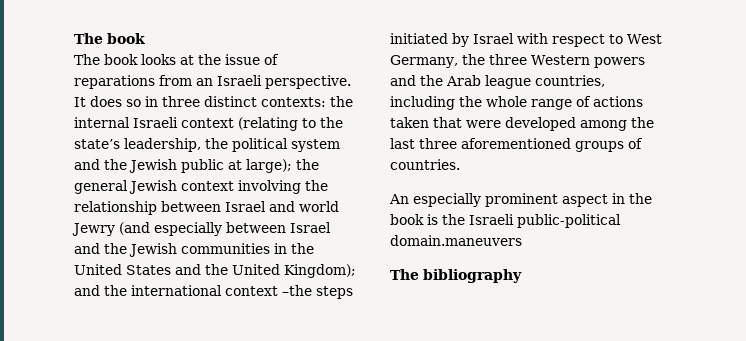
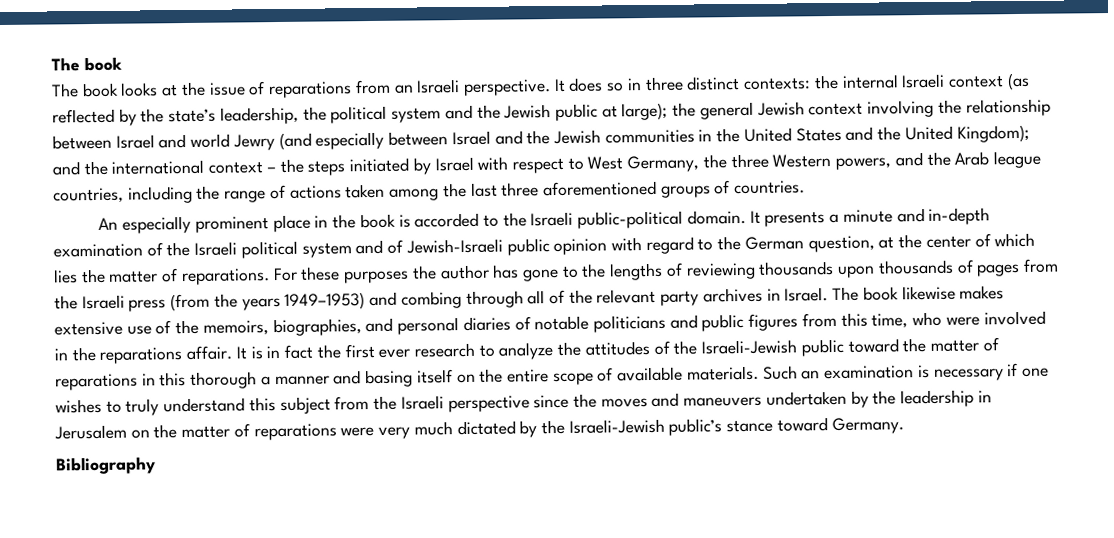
[238,117,316,131] (relating to -> [1006,72,1030,91] [52,108,137,126] (as reflected by
[282,285,312,296] –the -> [266,158,304,173] – the
[593,57,645,68] powers -> [835,157,892,170] powers,
[486,96,527,107] whole -> (221, 192) none
[433,117,576,131] that were developed -> (386, 191) none
[562,194,608,207] aspect -> [272,214,311,233] place
(438, 219) none -> [414,212,499,228] accorded to
[390,235,522,246] [390,269,522,283] domain.maneuvers // The bibliography -> [686,207,991,227] [53,232,1036,259] [53,258,1059,286] [54,285,1005,312] [54,310,1046,337] [54,337,999,364] [55,363,1049,391] [55,389,992,416] [54,417,904,441] [56,456,156,475] domain. It presents a minute and in-depth examination of the Israeli political system and of Jewish-Israeli public opinion with regard to the German question, at the center of which lies the matter of reparations. For these purposes the author has gone to the lengths of reviewing thousands upon thousands of pages from the Israeli press (from the years 1949–1953) and combing through all of the relevant party archives in Israel. The book likewise makes extensive use of the memoirs, biographies, and personal diaries of notable politicians and public figures from this time, who were involved in the reparations affair. It is in fact the first ever research to analyze the attitudes of the Israeli-Jewish public toward the matter of reparations in this thorough a manner and basing itself on the entire scope of available materials. Such an examination is necessary if one wishes to truly understand this subject from the Israeli perspective since the moves and maneuvers undertaken by the leadership in Jerusalem on the matter of reparations were very much dictated by the Israeli-Jewish public’s stance toward Germany. // Bibliography

